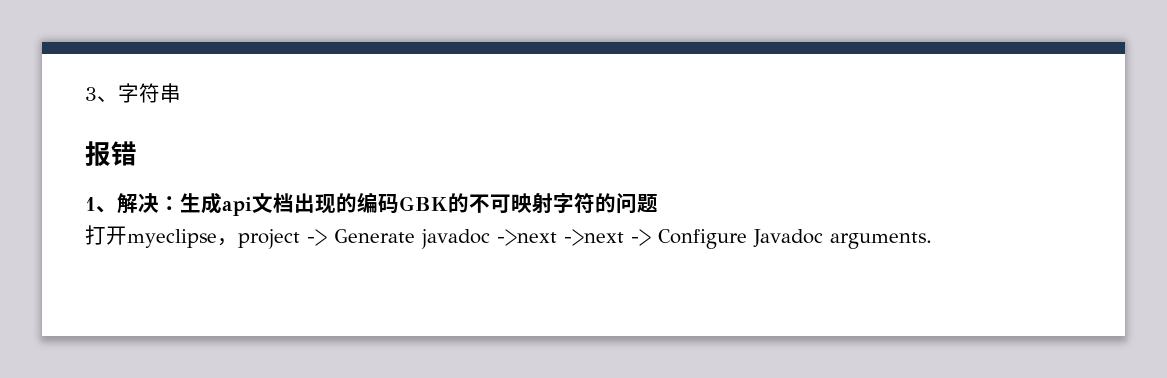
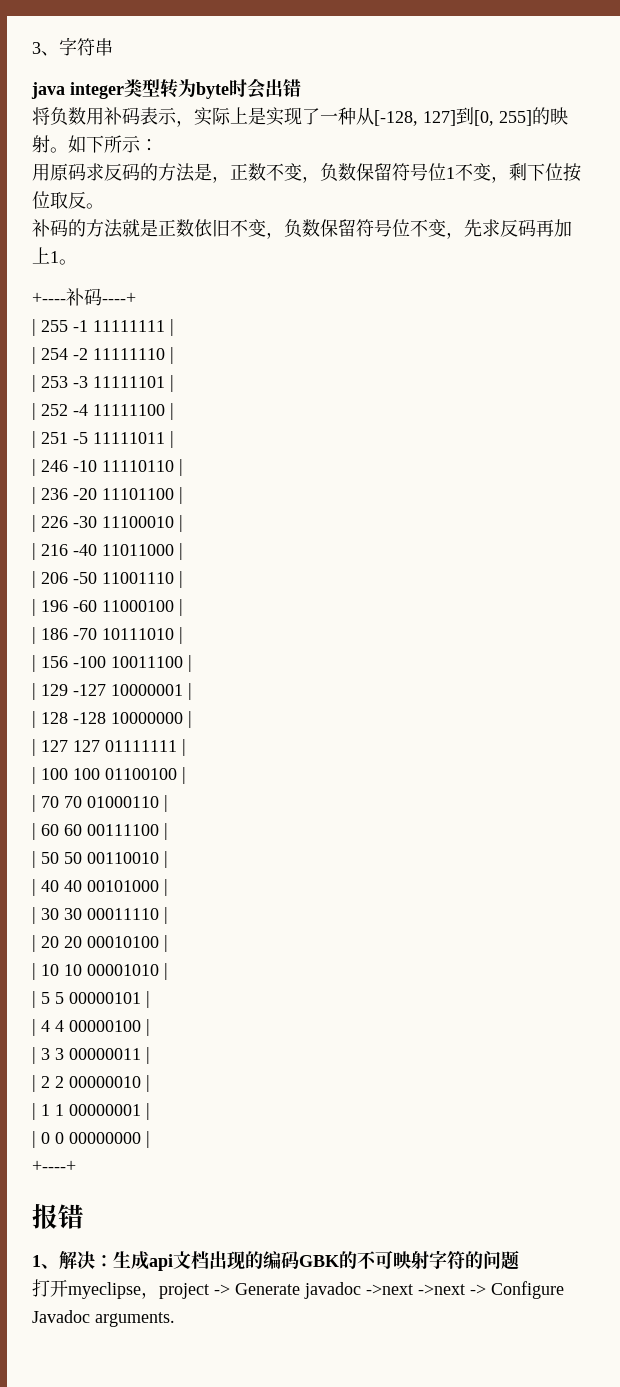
(181, 93) none -> [31,78,301,99] [32,107,568,127] [32,135,158,153] [32,163,581,183] [32,191,104,209] [32,219,572,239] [32,247,77,265] [32,288,136,306] [32,319,174,336] [32,347,174,364] [32,375,174,392] [32,403,174,420] [32,431,174,448] [32,459,183,476] [32,487,183,504] [32,515,183,532] [32,543,183,560] [32,571,183,588] [32,599,183,616] [32,627,183,644] [32,655,192,672] [32,683,192,700] [32,711,192,728] [32,739,186,756] [32,767,186,784] [32,795,168,812] [32,823,168,840] [32,851,168,868] [32,879,168,896] [32,907,168,924] [32,935,168,952] [32,963,168,980] [32,991,150,1008] [32,1019,150,1036] [32,1047,150,1064] [32,1075,150,1092] [32,1103,150,1120] [32,1131,150,1148] [32,1160,76,1172] // java integer类型转为byte时会出错 // 将负数用补码表示，实际上是实现了一种从[-128, 127]到[0, 255]的映射。如下所示： // 用原码求反码的方法是，正数不变，负数保留符号位1不变，剩下位按位取反。 // 补码的方法就是正数依旧不变，负数保留符号位不变，先求反码再加上1。 // +----补码----+ // | 255 -1 11111111 | // | 254 -2 11111110 | // | 253 -3 11111101 | // | 252 -4 11111100 | // | 251 -5 11111011 | // | 246 -10 11110110 | // | 236 -20 11101100 | // | 226 -30 11100010 | // | 216 -40 11011000 | // | 206 -50 11001110 | // | 196 -60 11000100 | // | 186 -70 10111010 | // | 156 -100 10011100 | // | 129 -127 10000001 | // | 128 -128 10000000 | // | 127 127 01111111 | // | 100 100 01100100 | // | 70 70 01000110 | // | 60 60 00111100 | // | 50 50 00110010 | // | 40 40 00101000 | // | 30 30 00011110 | // | 20 20 00010100 | // | 10 10 00001010 | // | 5 5 00000101 | // | 4 4 00000100 | // | 3 3 00000011 | // | 2 2 00000010 | // | 1 1 00000001 | // | 0 0 00000000 | // +----+

